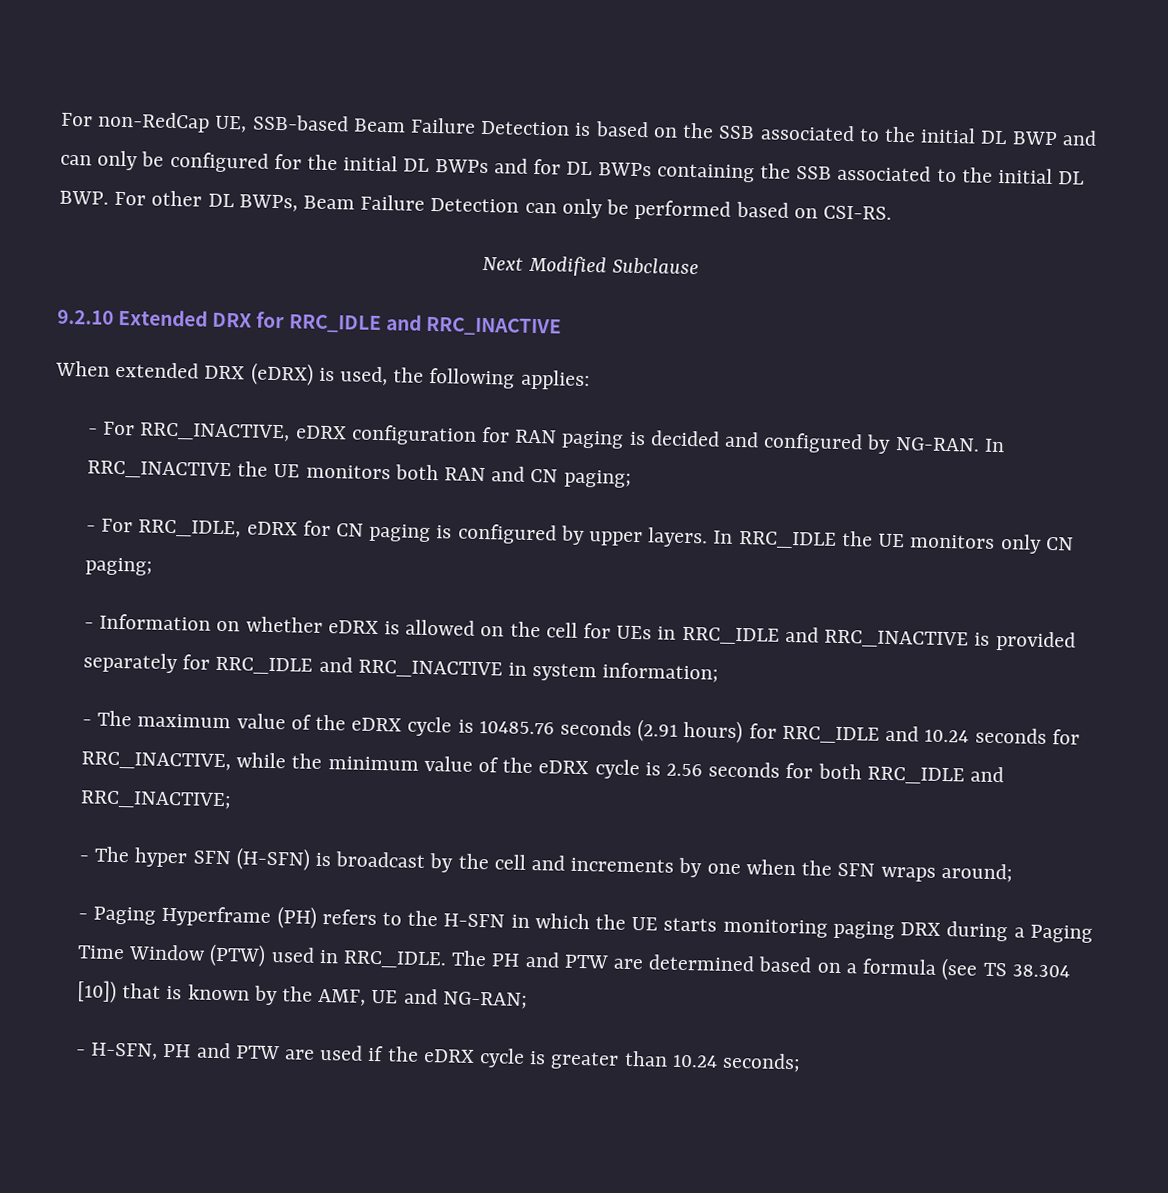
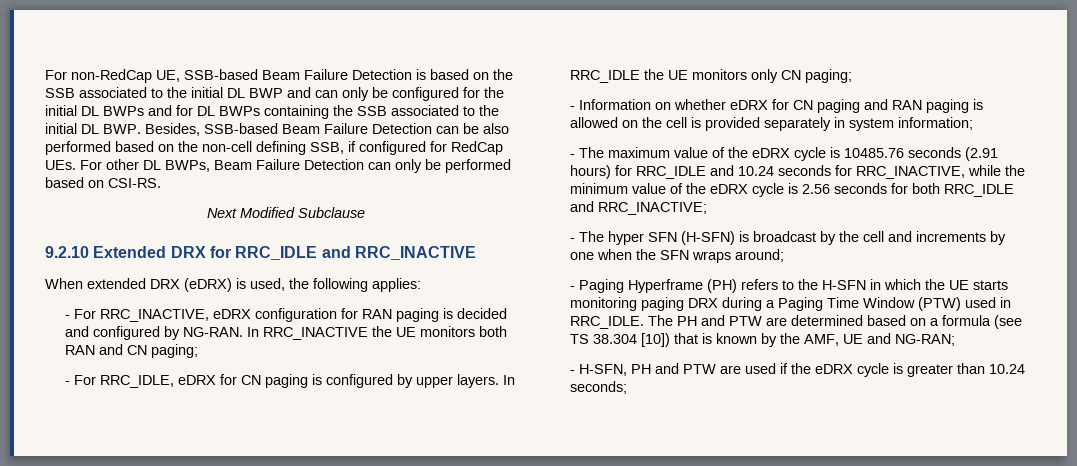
(109, 197) none -> [145,123,509,136] [45,141,503,155] [45,160,76,170] Besides, SSB-based Beam Failure Detection can be also performed based on the non-cell defining SSB, if configured for RedCap UEs.
(379, 627) none -> [771,99,969,113] for CN paging and RAN paging
[583,622,1076,652] [82,652,503,679] for UEs in RRC_IDLE and RRC_INACTIVE is provided separately for RRC_IDLE and RRC_INACTIVE -> [690,117,831,131] is provided separately

